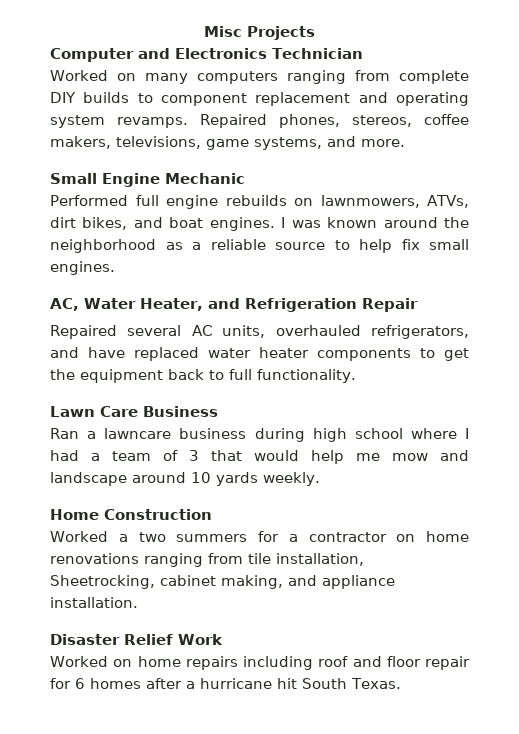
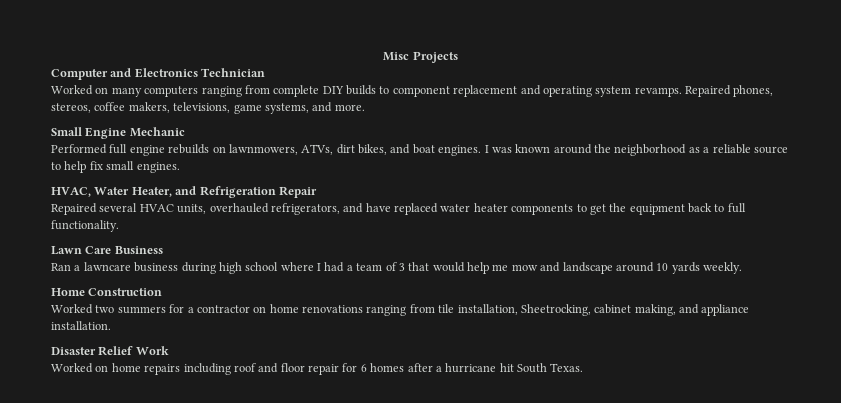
[50,298,79,311] AC, -> [51,187,91,197] HVAC,
[191,325,212,336] AC -> [139,204,174,212] HVAC
[118,534,128,542] a -> (93, 309) none

